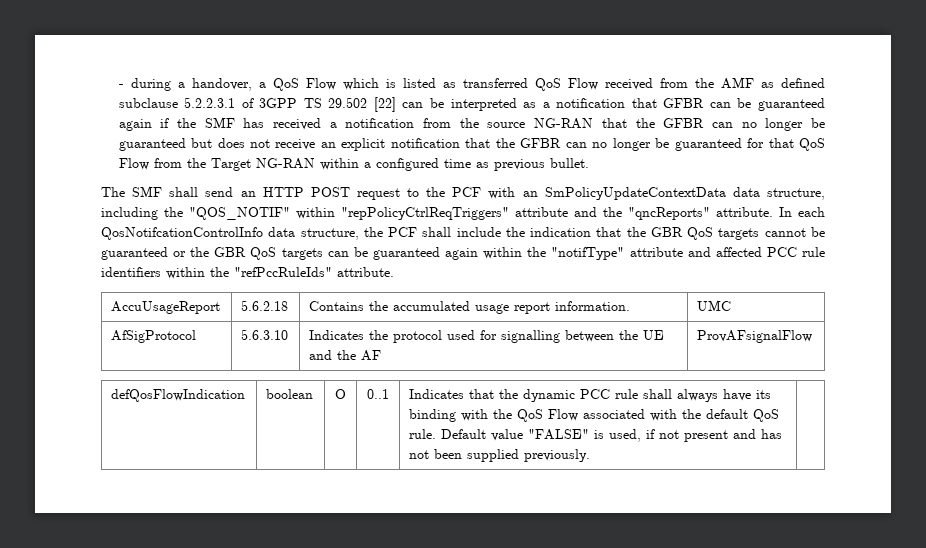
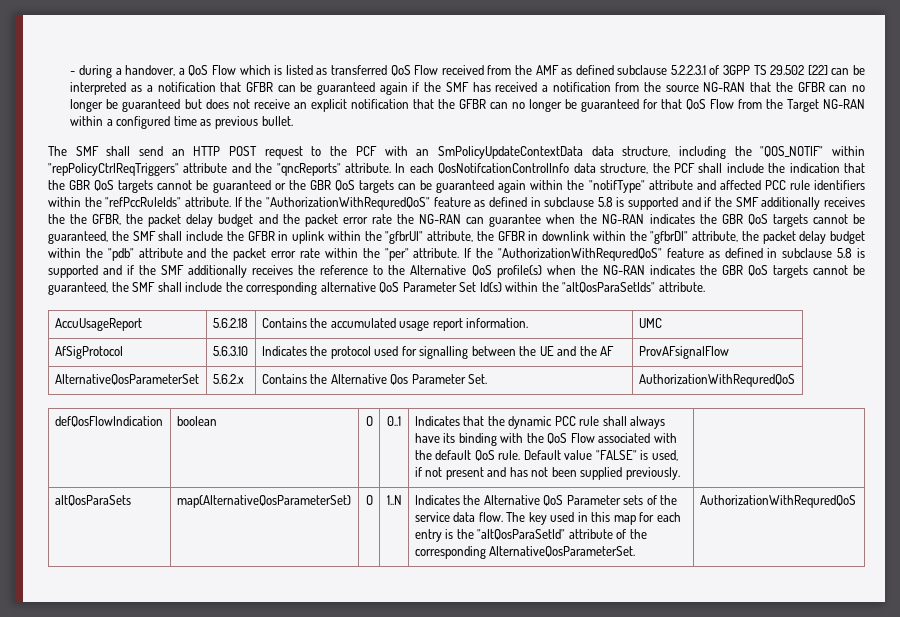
(394, 272) none -> [234,197,865,210] [48,214,866,227] [48,231,865,244] [48,248,866,261] [48,265,866,278] [48,282,705,295] If the "AuthorizationWithRequredQoS" feature as defined in subclause 5.8 is supported and if the SMF additionally receives the the GFBR, the packet delay budget and the packet error rate the NG-RAN can guarantee when the NG-RAN indicates the GBR QoS targets cannot be guaranteed, the SMF shall include the GFBR in uplink within the "gfbrUl" attribute, the GFBR in downlink within the "gfbrDl" attribute, the packet delay budget within the "pdb" attribute and the packet error rate within the "per" attribute. If the "AuthorizationWithRequredQoS" feature as defined in subclause 5.8 is supported and if the SMF additionally receives the reference to the Alternative QoS profile(s) when the NG-RAN indicates the GBR QoS targets cannot be guaranteed, the SMF shall include the corresponding alternative QoS Parameter Set Id(s) within the "altQosParaSetIds" attribute.
(813, 336) none -> [54,374,199,385] [212,374,244,384] [261,374,488,385] [638,374,795,387] // AlternativeQosParameterSet | 5.6.2.x | Contains the Alternative Qos Parameter Set. | AuthorizationWithRequredQoS
(591, 455) none -> [54,495,131,506] [176,495,351,508] [365,495,373,505] [386,495,402,505] [414,495,678,506] [414,512,681,525] [414,529,647,542] [414,546,636,559] [699,495,856,508] // altQosParaSets | map(AlternativeQosParameterSet) | O | 1..N | Indicates the Alternative QoS Parameter sets of the service data flow. The key used in this map for each entry is the "altQosParaSetId" attribute of the corresponding AlternativeQosParameterSet. | AuthorizationWithRequredQoS

